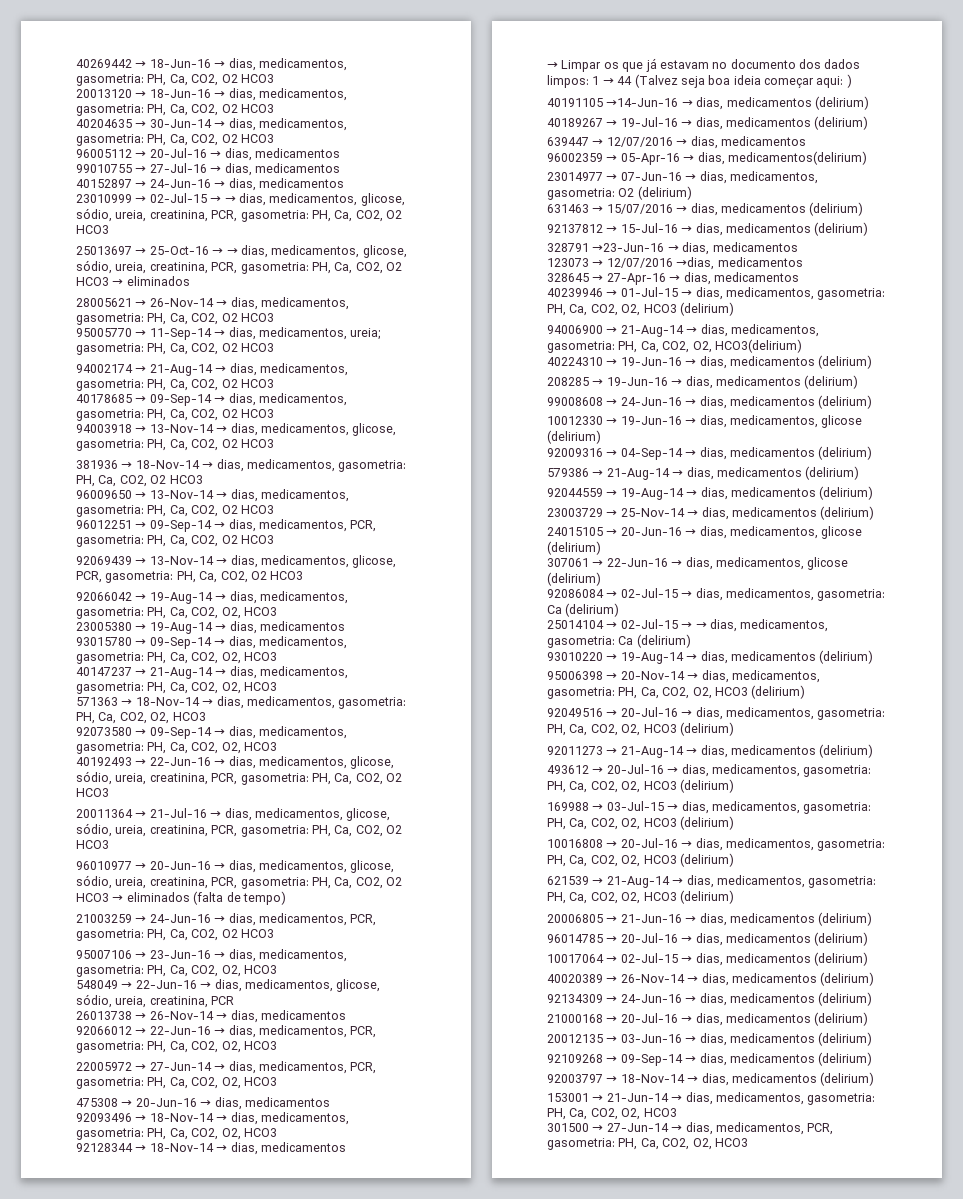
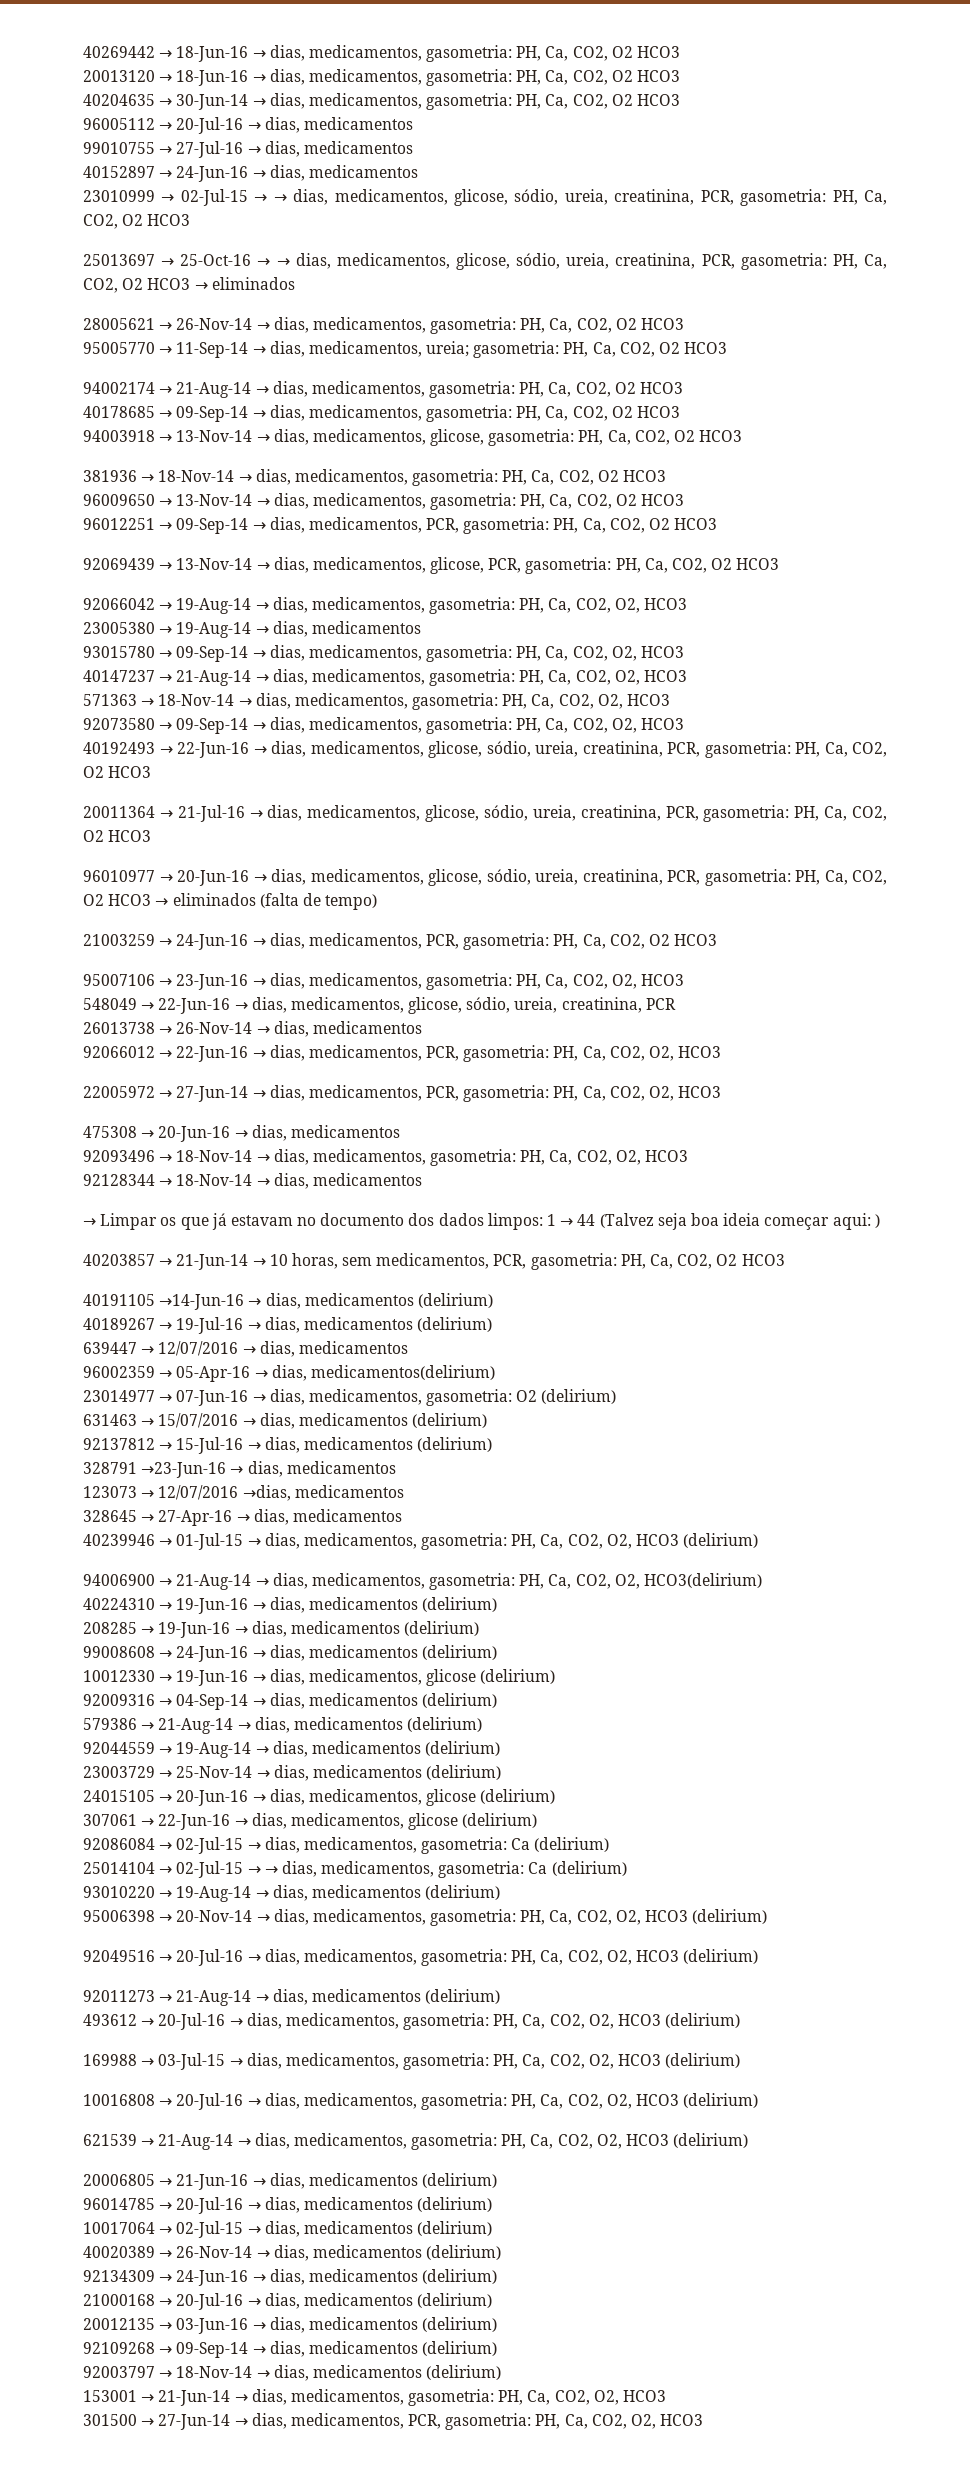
(852, 81) none -> [83,1253,785,1270] // 40203857 → 21-Jun-14 → 10 horas, sem medicamentos, PCR, gasometria: PH, Ca, CO2, O2 HCO3

